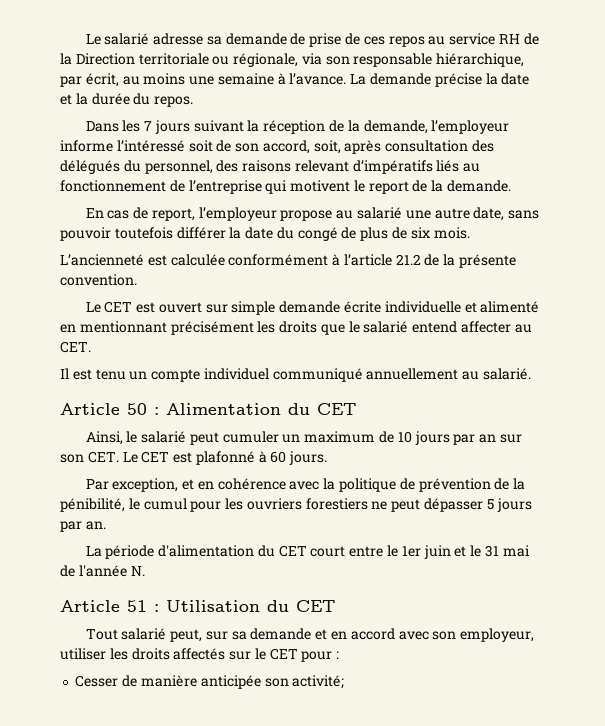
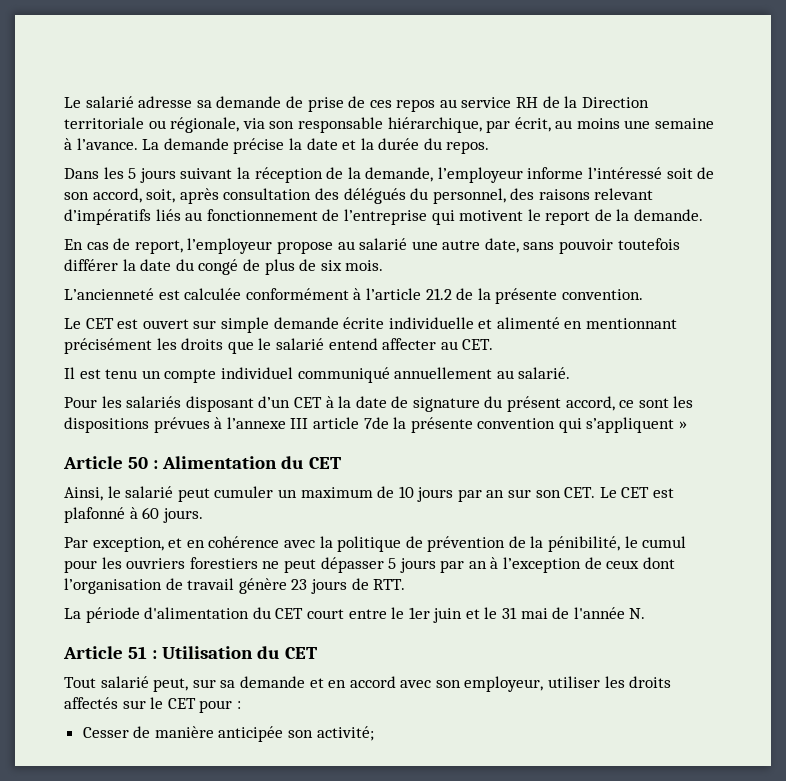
[144,121,153,131] 7 -> [128,168,137,179] 5
(532, 374) none -> [64,396,694,412] [64,417,688,433] // Pour les salariés disposant d’un CET à la date de signature du présent accord, ce sont les dispositions prévues à l’annexe III article 7de la présente convention qui s’appliquent »
[85,521,106,530] an. -> [468,557,675,573] [64,578,406,594] an à l’exception de ceux dont l’organisation de travail génère 23 jours de RTT.

